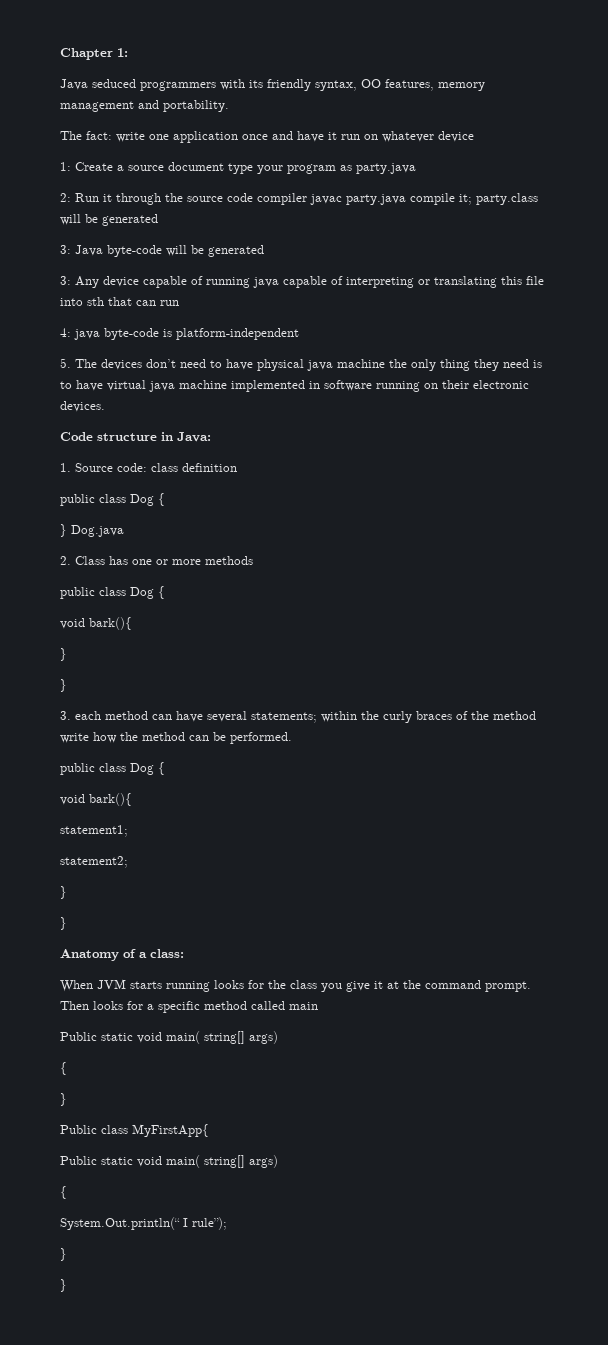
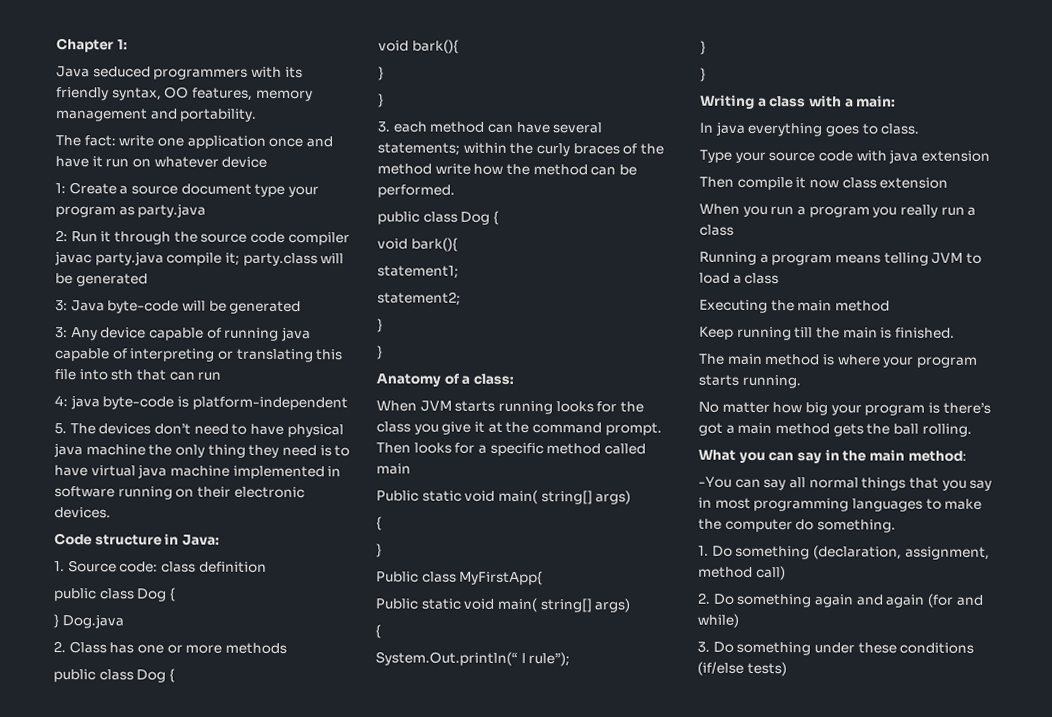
(67, 1285) none -> [700,94,897,109] [699,121,920,137] [699,149,990,164] [699,176,949,191] [699,203,977,218] [699,224,734,236] [699,251,982,266] [699,272,780,285] [699,299,890,314] [699,326,955,341] [698,353,978,368] [698,374,801,389] [698,401,991,416] [698,422,972,437] [698,449,967,464] [698,476,993,491] [698,497,983,512] [698,518,896,533] [698,545,990,560] [698,565,786,581] [697,592,984,608] [697,613,739,628] [697,641,975,656] [697,661,787,677] // Writing a class with a main: // In java everything goes to class. // Type your source code with java extension // Then compile it now class extension // When you run a program you really run a class // Running a program means telling JVM to load a class // Executing the main method // Keep running till the main is finished. // The main method is where your program starts running. // No matter how big your program is there’s got a main method gets the ball rolling. // What you can say in the main method: // -You can say all normal things that you say in most programming languages to make the computer do something. // 1. Do something (declaration, assignment, method call) // 2. Do something again and again (for and while) // 3. Do something under these conditions (if/else tests)

